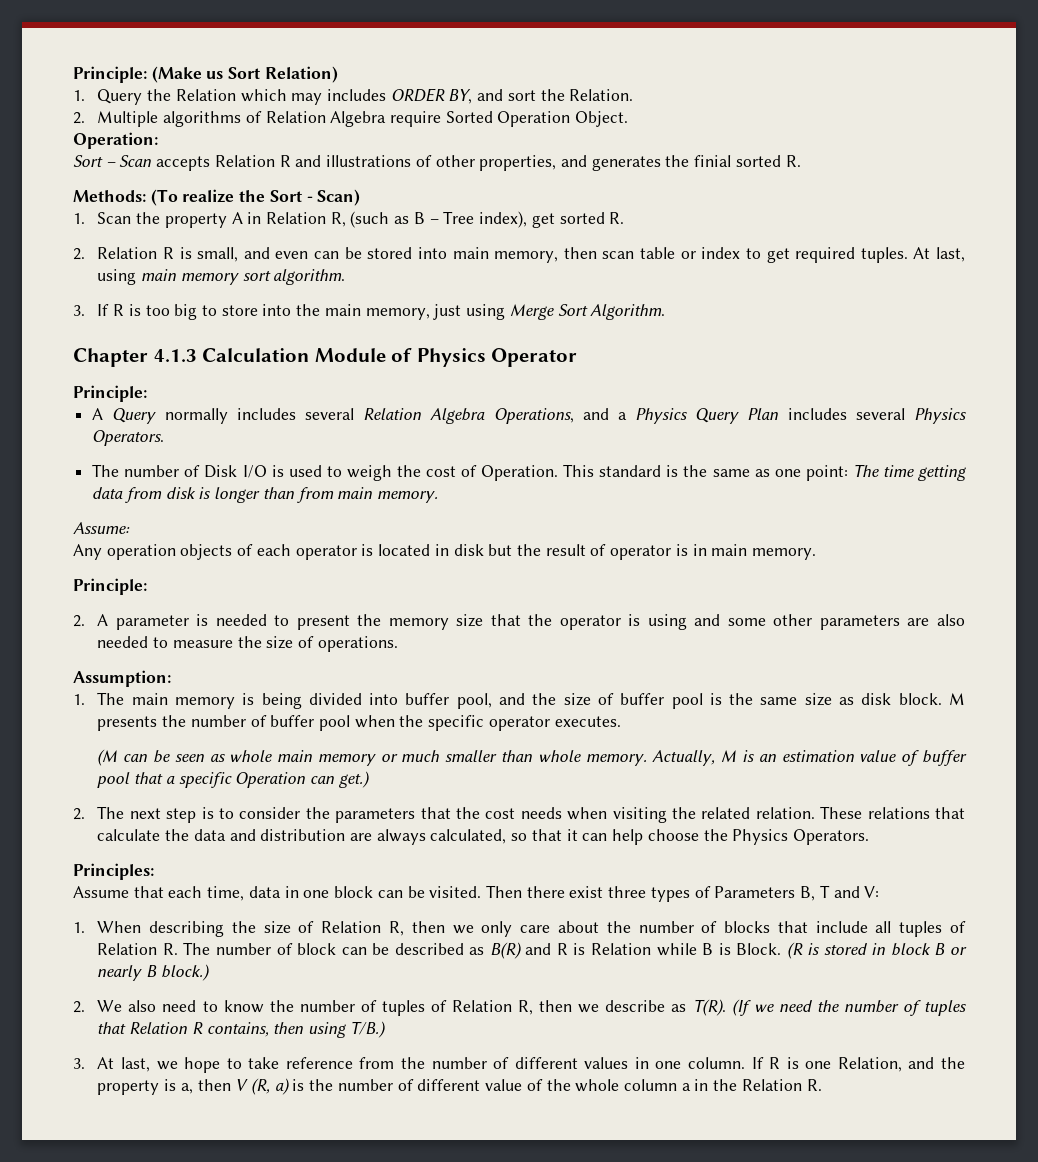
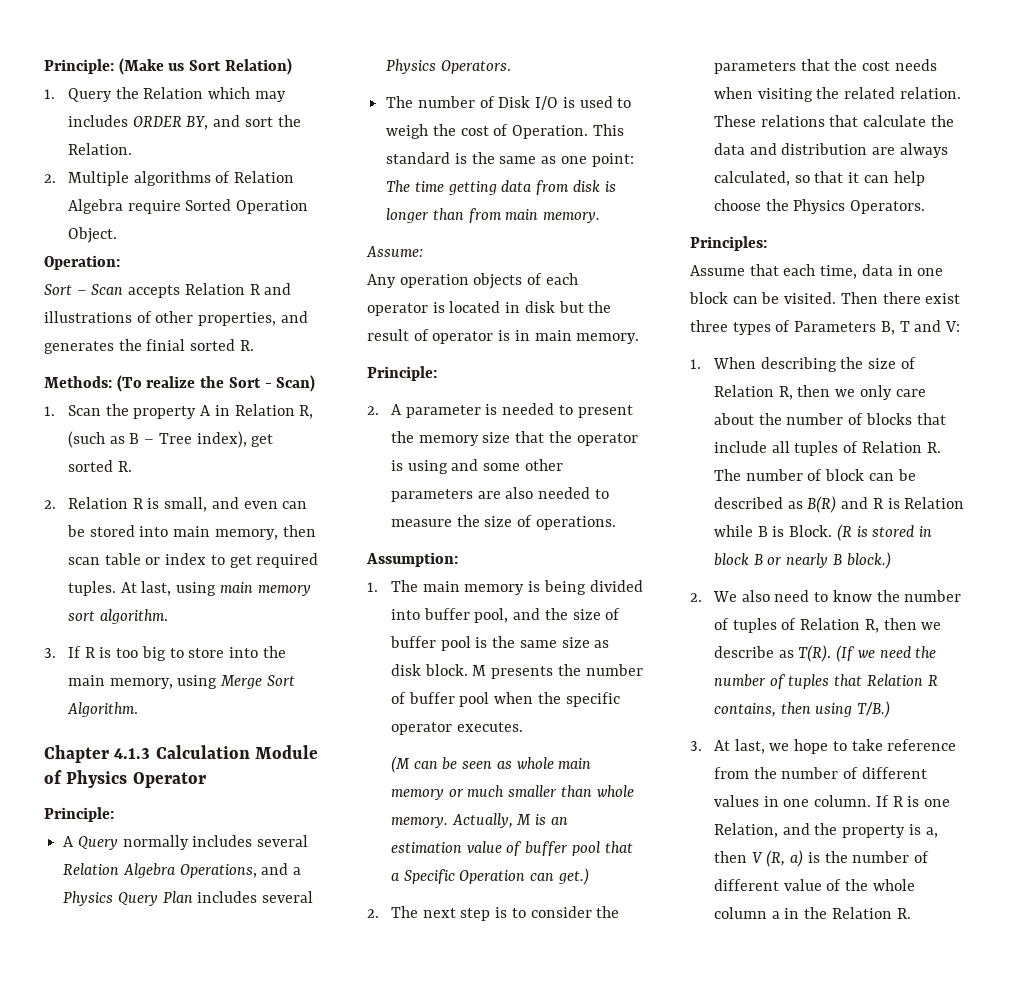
[433,304,462,320] just -> (173, 683) none
[178,772,232,788] specific -> [403,869,455,884] Specific

